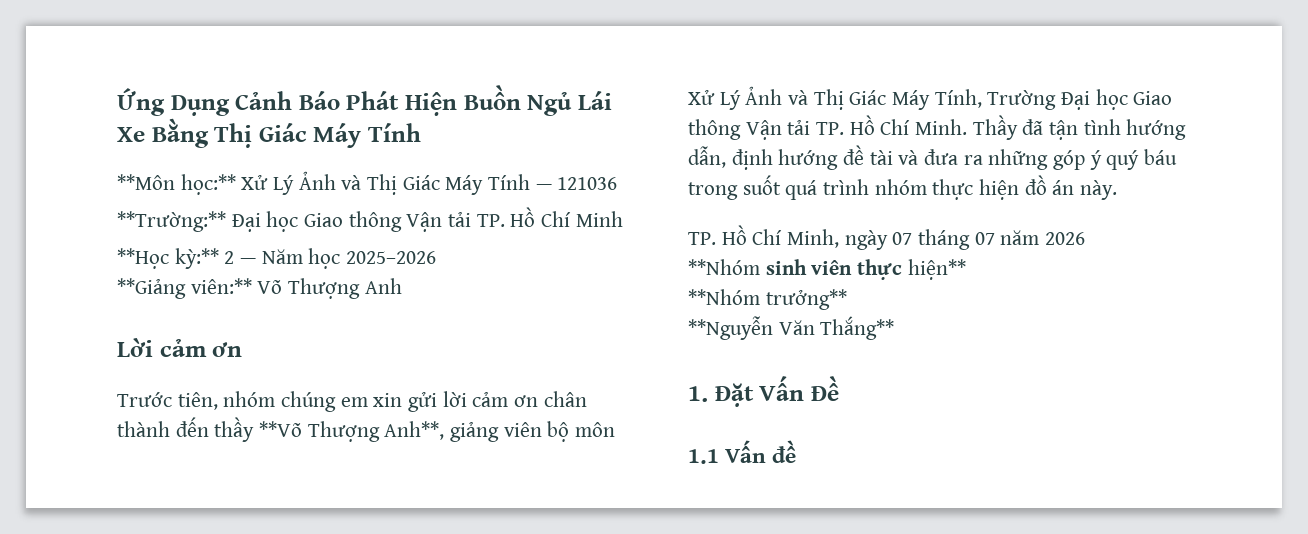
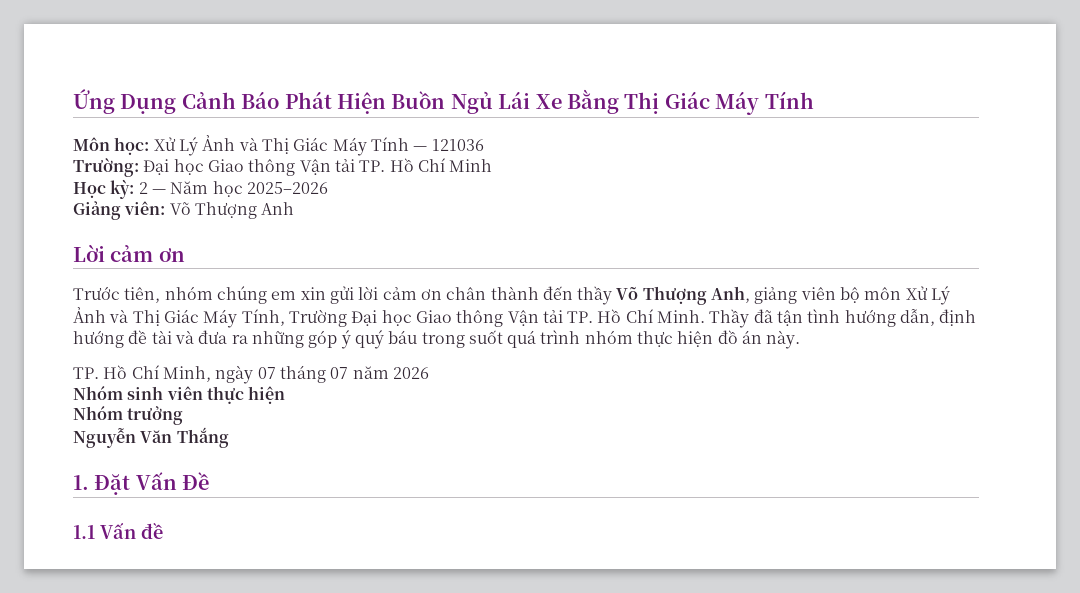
[117,174,236,195] **Môn học:** -> [73,137,150,155] Môn học:
[117,211,226,232] **Trường:** -> [73,158,139,177] Trường:
[117,248,219,269] **Học kỳ:** -> [73,179,135,199] Học kỳ:
[117,278,252,299] **Giảng viên:** -> [73,201,166,220] Giảng viên:
[259,421,445,442] **Võ Thượng Anh**, -> [616,286,751,305] Võ Thượng Anh,
[688,259,760,275] **Nhóm -> [73,386,123,400] Nhóm
[907,259,966,280] [688,289,847,310] [688,316,895,340] hiện** // **Nhóm trưởng** // **Nguyễn Văn Thắng** -> [248,386,286,404] [73,406,184,425] [73,427,229,448] hiện // Nhóm trưởng // Nguyễn Văn Thắng

